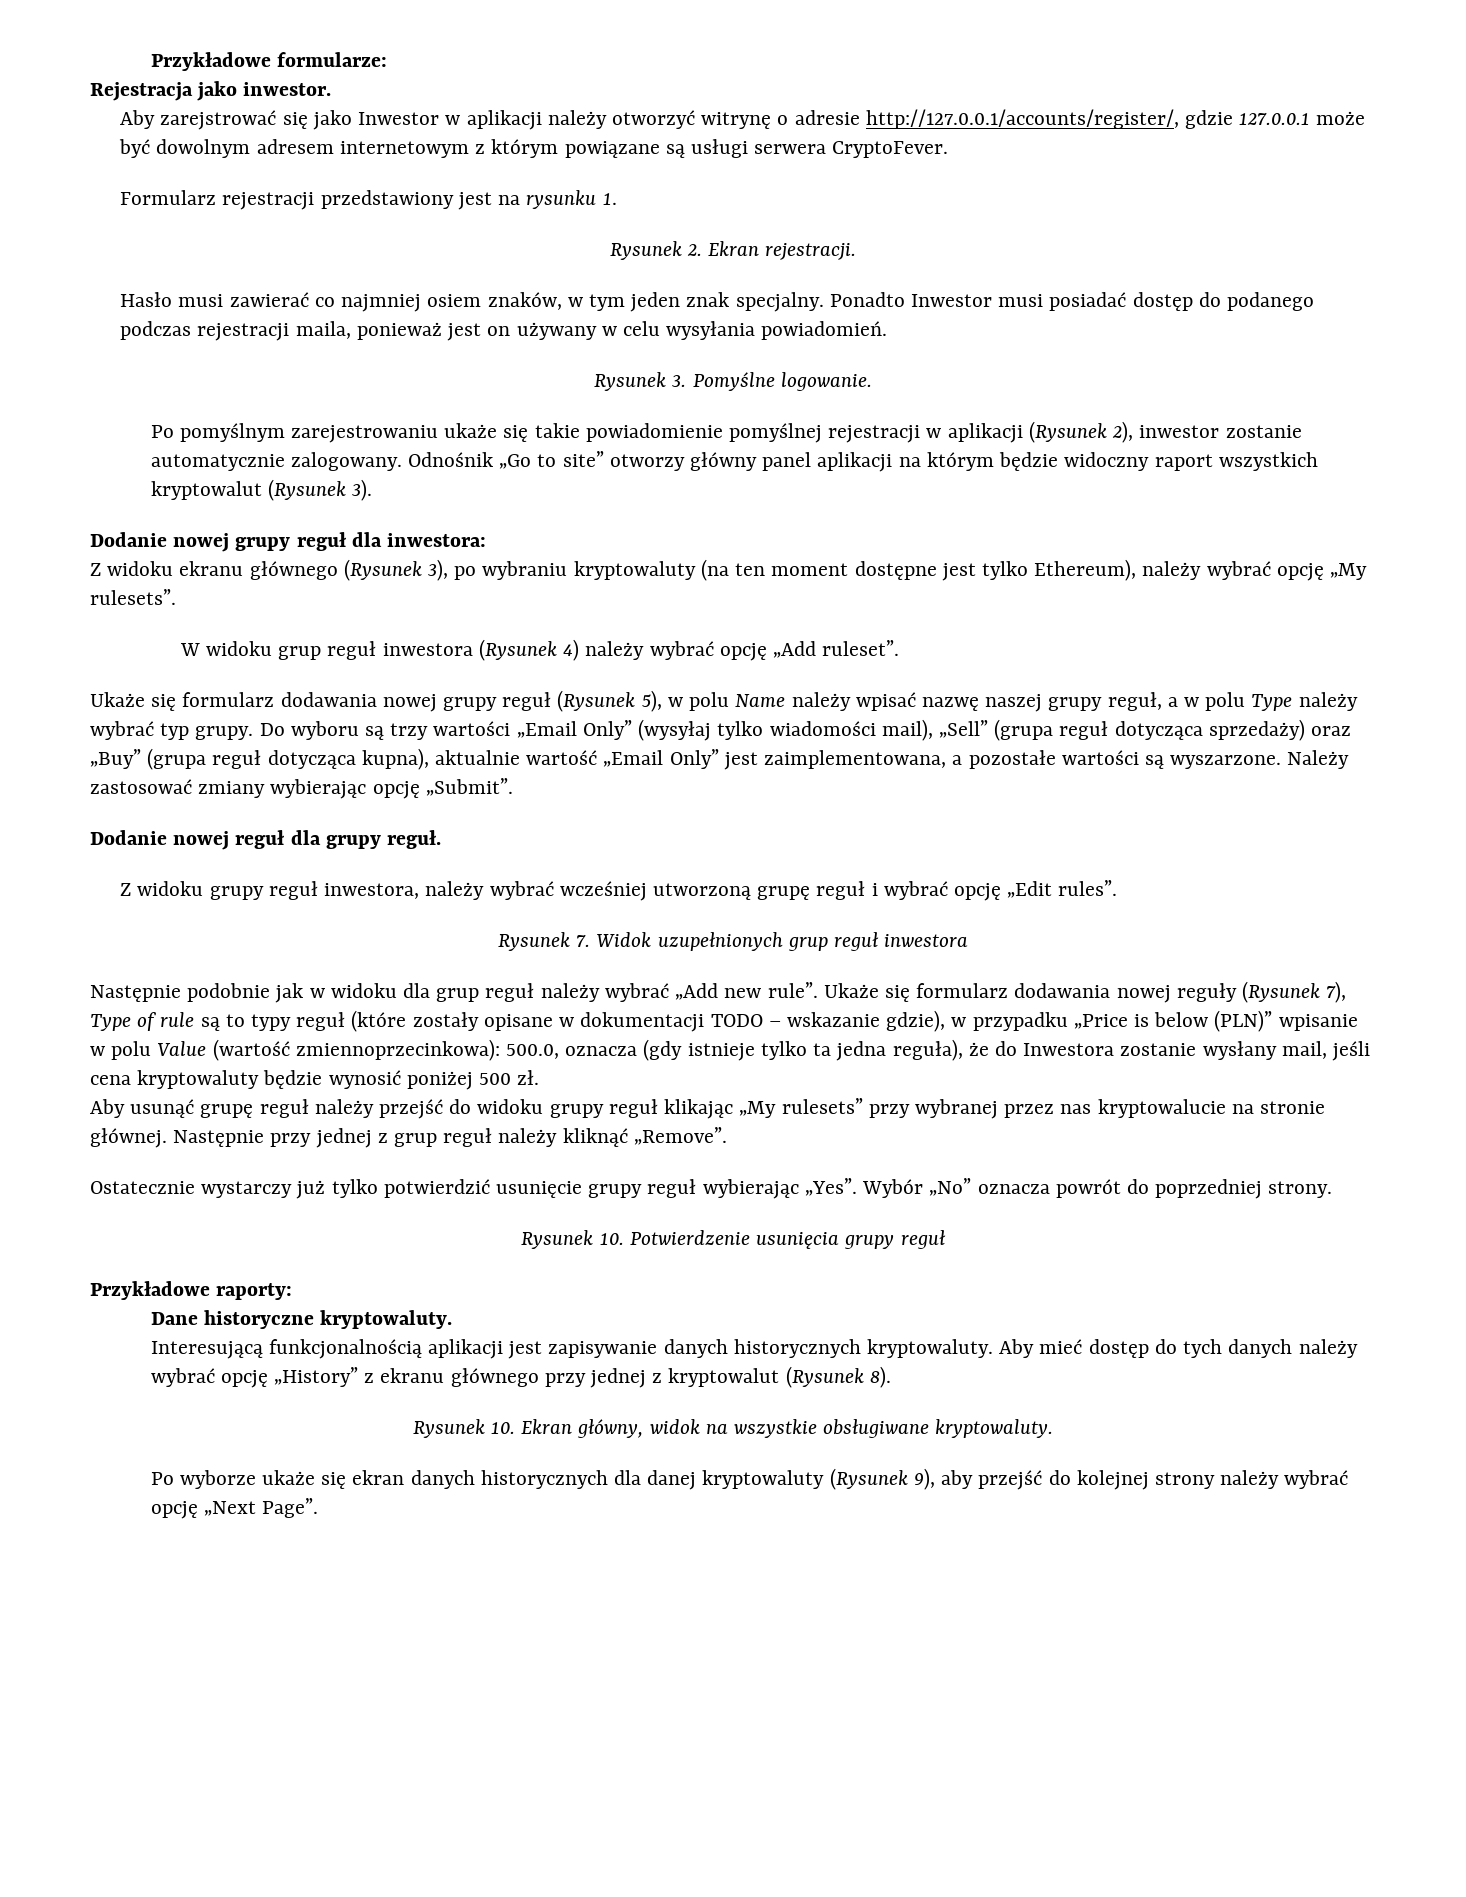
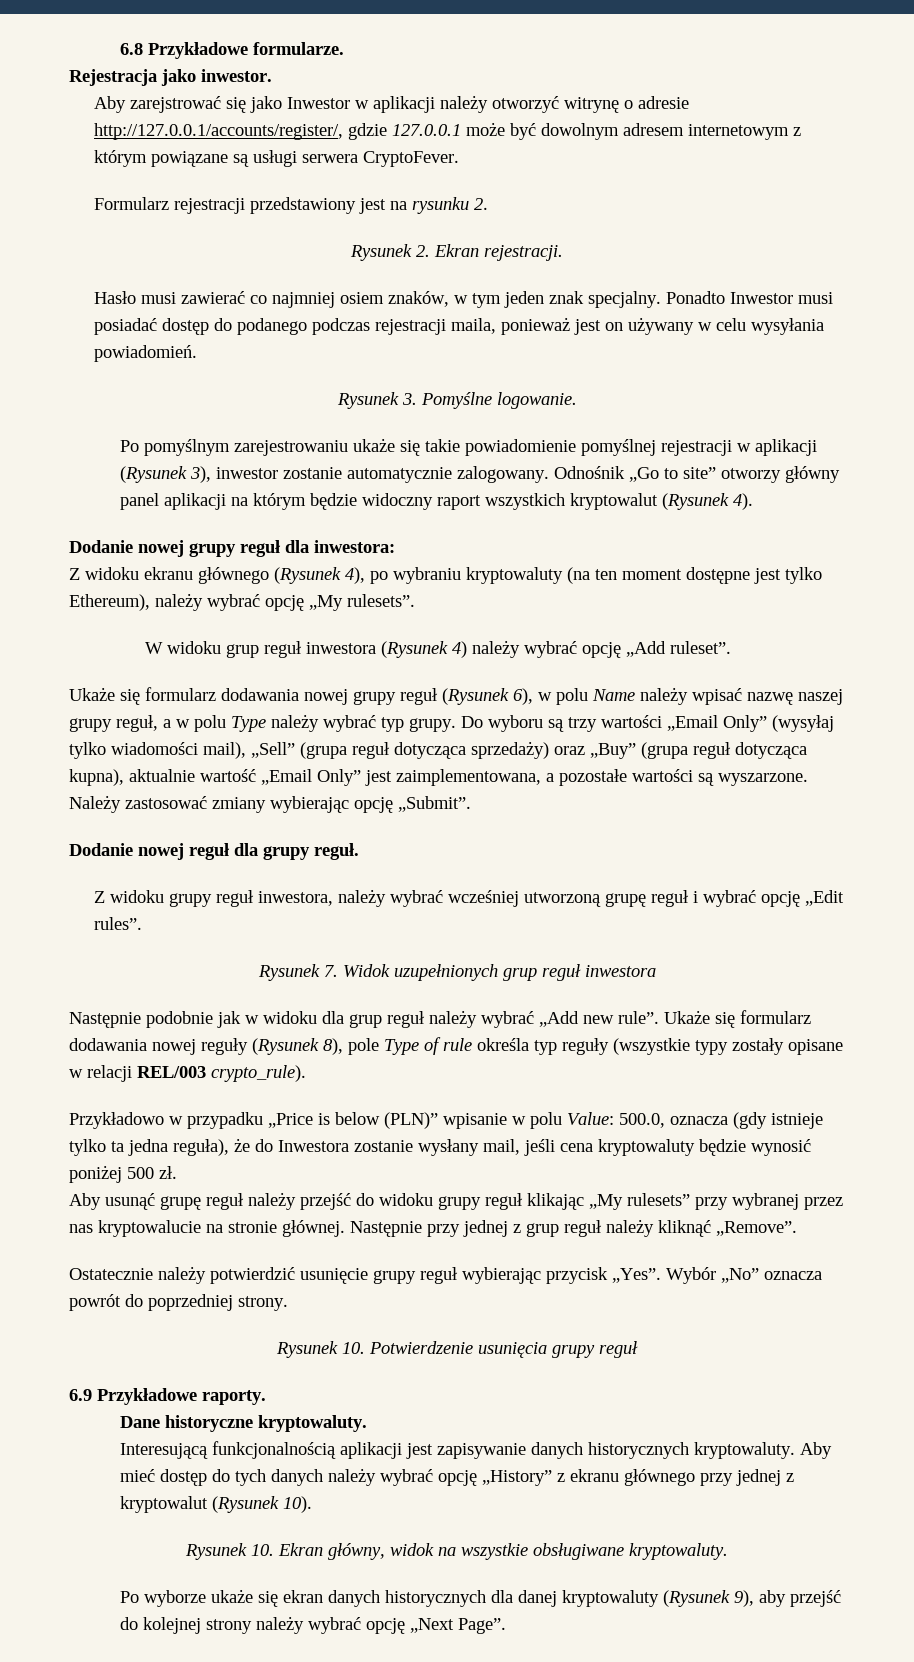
[150,52,387,71] Przykładowe formularze: -> [119,42,344,59] 6.8 Przykładowe formularze.
[602,193,617,205] 1. -> [474,198,489,210] 2.
[1112,421,1134,443] 2), -> [189,466,211,483] 3),
[351,479,372,501] 3). -> [732,493,753,510] 4).
[428,559,449,581] 3), -> [345,567,365,584] 4),
[641,690,662,712] 5), -> [513,688,533,705] 6),
[1326,981,1347,1003] 7), -> [323,1038,379,1055] 8), pole
[200,1010,946,1032] są to typy reguł (które zostały opisane w dokumentacji TODO – wskazanie gdzie), -> [477,1038,843,1055] [69,1065,306,1082] [69,1112,164,1129] określa typ reguły (wszystkie typy zostały opisane w relacji REL/003 crypto_rule). // Przykładowo
[157,1039,500,1061] Value (wartość zmiennoprzecinkowa): -> [567,1112,614,1125] Value:
[201,1179,378,1199] wystarczy już tylko -> [158,1266,206,1284] należy
(799, 1189) none -> [546,1267,608,1284] przycisk
[90,1281,293,1300] Przykładowe raporty: -> [69,1388,266,1405] 6.9 Przykładowe raporty.
[869,1366,891,1388] 8). -> [282,1496,312,1513] 10).

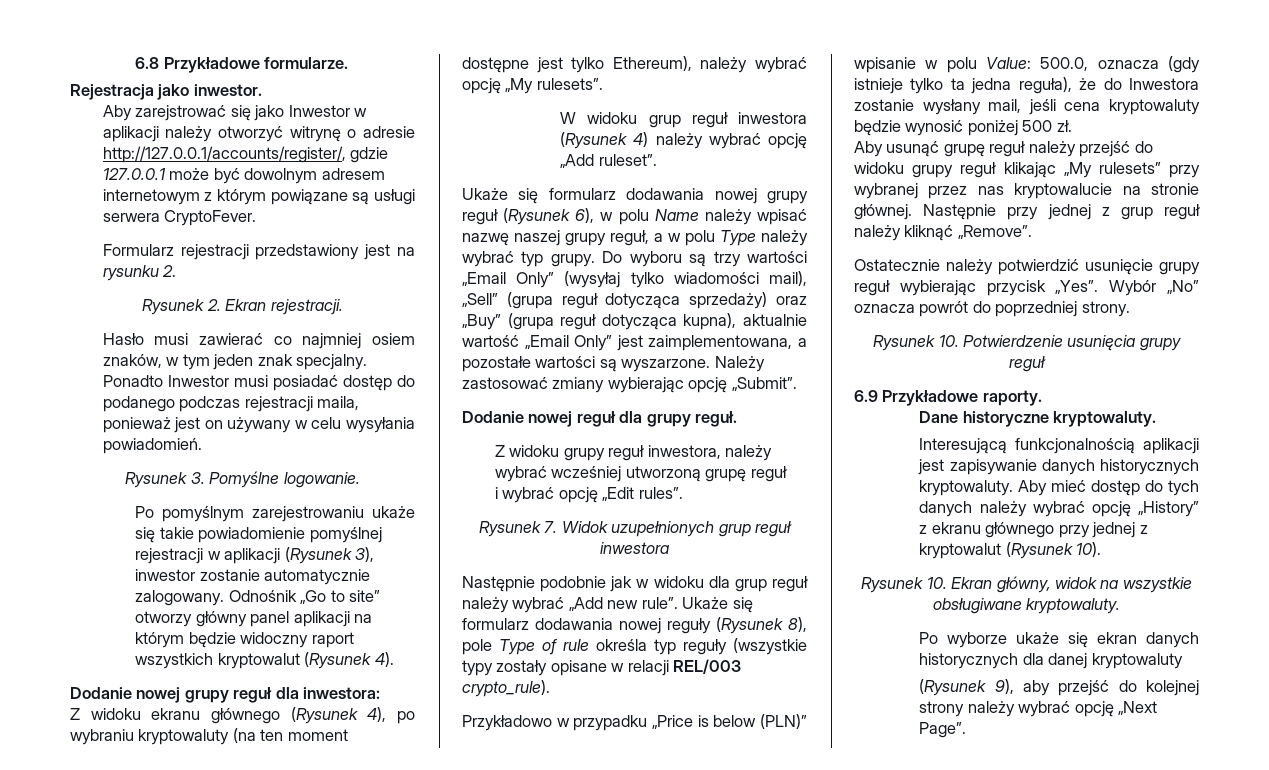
(690, 898) none -> (787, 474) //
(659, 1598) none -> (1183, 661) //

